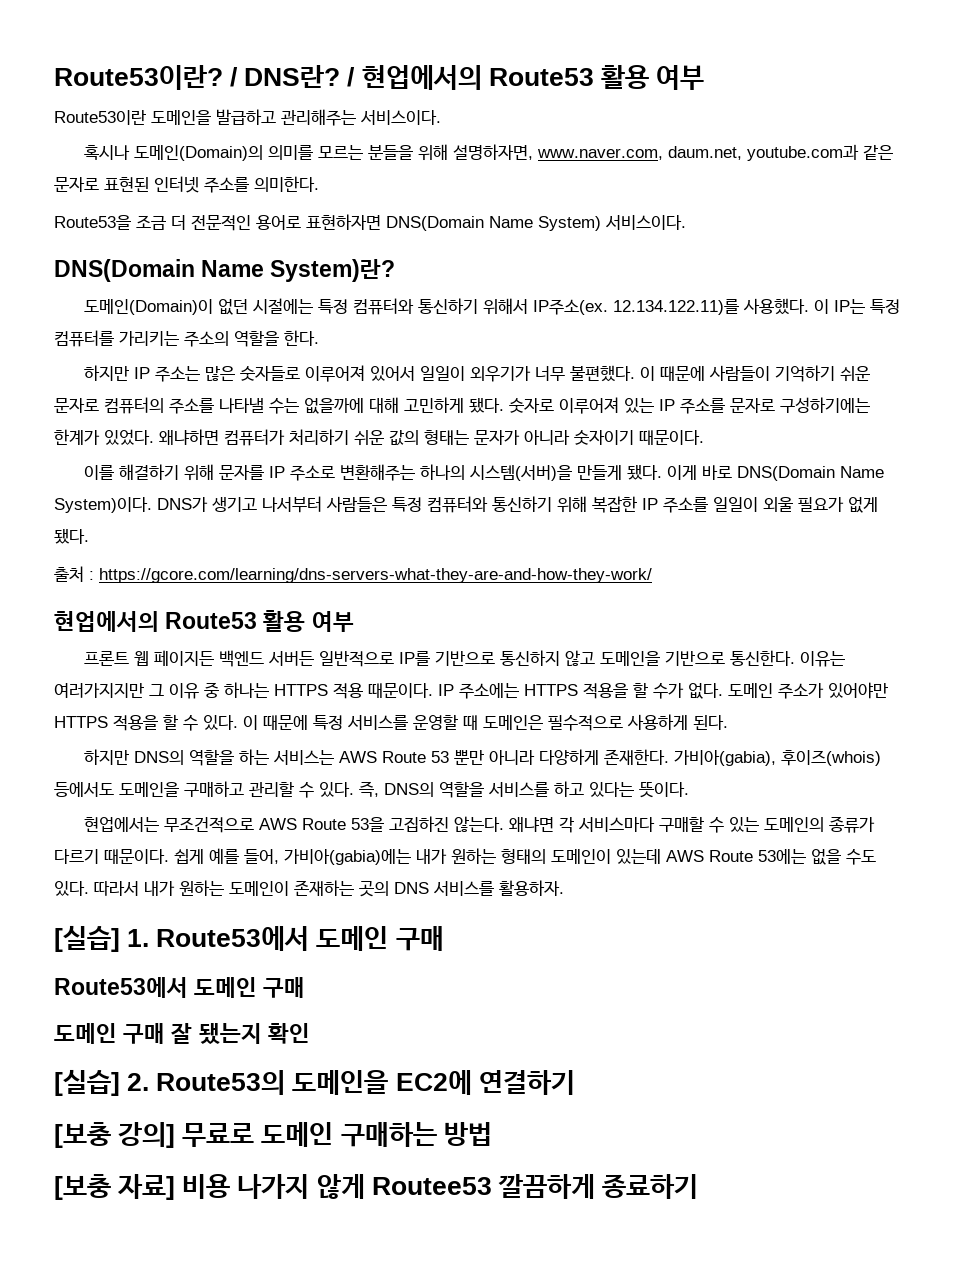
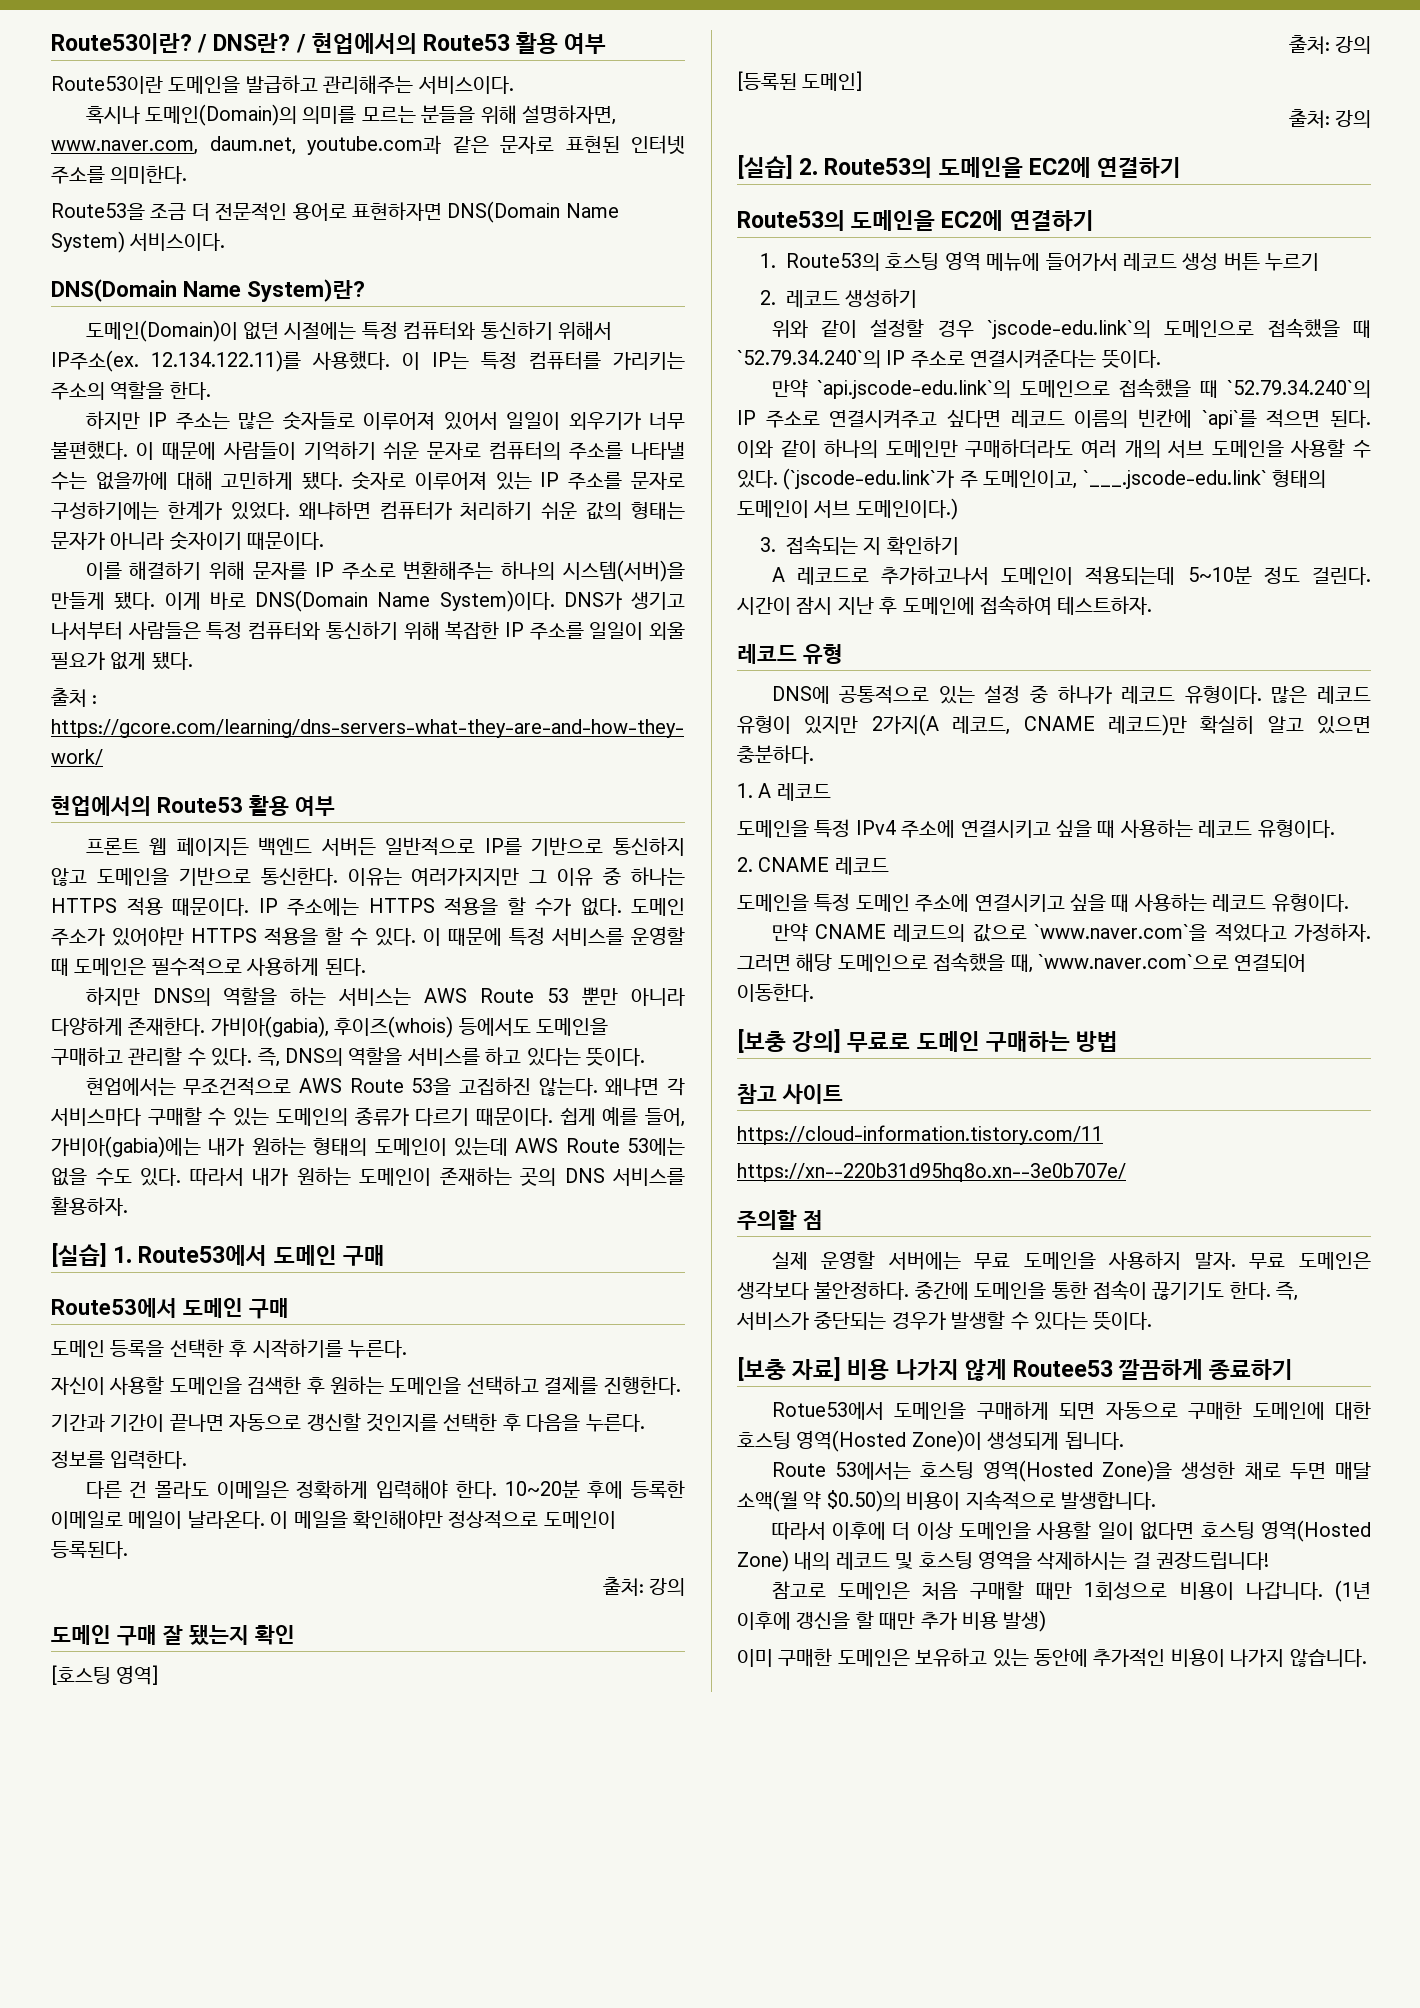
(306, 987) none -> [51,1339,407,1358] [51,1376,681,1395] [51,1413,645,1432] [51,1450,188,1469] [85,1480,686,1499] [51,1510,616,1529] [51,1541,128,1559] [602,1577,685,1596] // 도메인 등록을 선택한 후 시작하기를 누른다. // 자신이 사용할 도메인을 검색한 후 원하는 도메인을 선택하고 결제를 진행한다. // 기간과 기간이 끝나면 자동으로 갱신할 것인지를 선택한 후 다음을 누른다. // 정보를 입력한다. // 다른 건 몰라도 이메일은 정확하게 입력해야 한다. 10~20분 후에 등록한 이메일로 메일이 날라온다. 이 메일을 확인해야만 정상적으로 도메인이 등록된다. // 출처: 강의
(310, 1033) none -> [51,1665,159,1685] [1288,35,1371,54] [737,71,863,91] [1288,109,1371,128] // [호스팅 영역] // 출처: 강의 // [등록된 도메인] // 출처: 강의
(575, 1082) none -> [737,210,1094,231] [760,251,1320,271] [760,289,918,308] [771,318,1371,339] [737,349,1161,368] [771,378,1371,399] [737,409,1371,429] [737,439,1371,458] [737,468,1326,490] [737,498,958,520] [760,535,959,555] [771,566,1371,585] [737,595,1153,615] [737,644,843,664] [771,685,1371,704] [737,714,1371,736] [737,745,814,764] [737,783,831,801] [737,819,1335,838] [737,857,889,875] [737,893,1349,912] [771,923,1371,942] [737,952,1307,973] [737,983,814,1002] // Route53의 도메인을 EC2에 연결하기 // 1. Route53의 호스팅 영역 메뉴에 들어가서 레코드 생성 버튼 누르기 // 2. 레코드 생성하기 // 위와 같이 설정할 경우 `jscode-edu.link`의 도메인으로 접속했을 때 `52.79.34.240`의 IP 주소로 연결시켜준다는 뜻이다. // 만약 `api.jscode-edu.link`의 도메인으로 접속했을 때 `52.79.34.240`의 IP 주소로 연결시켜주고 싶다면 레코드 이름의 빈칸에 `api`를 적으면 된다. 이와 같이 하나의 도메인만 구매하더라도 여러 개의 서브 도메인을 사용할 수 있다. (`jscode-edu.link`가 주 도메인이고, `___.jscode-edu.link` 형태의 도메인이 서브 도메인이다.) // 3. 접속되는 지 확인하기 // A 레코드로 추가하고나서 도메인이 적용되는데 5~10분 정도 걸린다. 시간이 잠시 지난 후 도메인에 접속하여 테스트하자. // 레코드 유형 // DNS에 공통적으로 있는 설정 중 하나가 레코드 유형이다. 많은 레코드 유형이 있지만 2가지(A 레코드, CNAME 레코드)만 확실히 알고 있으면 충분하다. // 1. A 레코드 // 도메인을 특정 IPv4 주소에 연결시키고 싶을 때 사용하는 레코드 유형이다. // 2. CNAME 레코드 // 도메인을 특정 도메인 주소에 연결시키고 싶을 때 사용하는 레코드 유형이다. // 만약 CNAME 레코드의 값으로 `www.naver.com`을 적었다고 가정하자. 그러면 해당 도메인으로 접속했을 때, `www.naver.com`으로 연결되어 이동한다.
(492, 1134) none -> [737,1084,843,1104] [737,1125,1103,1145] [737,1163,1126,1182] [737,1210,823,1230] [771,1250,1371,1270] [737,1280,1299,1301] [736,1311,1153,1330] // 참고 사이트 // https://cloud-information.tistory.com/11 // https://xn--220b31d95hq8o.xn--3e0b707e/ // 주의할 점 // 실제 운영할 서버에는 무료 도메인을 사용하지 말자. 무료 도메인은 생각보다 불안정하다. 중간에 도메인을 통한 접속이 끊기기도 한다. 즉, 서비스가 중단되는 경우가 발생할 수 있다는 뜻이다.
(699, 1186) none -> [771,1401,1371,1420] [737,1430,1124,1452] [771,1460,1371,1482] [737,1490,1156,1512] [771,1520,1371,1542] [737,1550,1270,1572] [771,1580,1371,1602] [737,1610,1047,1632] [737,1648,1367,1667] // Rotue53에서 도메인을 구매하게 되면 자동으로 구매한 도메인에 대한 호스팅 영역(Hosted Zone)이 생성되게 됩니다. // Route 53에서는 호스팅 영역(Hosted Zone)을 생성한 채로 두면 매달 소액(월 약 $0.50)의 비용이 지속적으로 발생합니다. // 따라서 이후에 더 이상 도메인을 사용할 일이 없다면 호스팅 영역(Hosted Zone) 내의 레코드 및 호스팅 영역을 삭제하시는 걸 권장드립니다! // 참고로 도메인은 처음 구매할 때만 1회성으로 비용이 나갑니다. (1년 이후에 갱신을 할 때만 추가 비용 발생) // 이미 구매한 도메인은 보유하고 있는 동안에 추가적인 비용이 나가지 않습니다.

